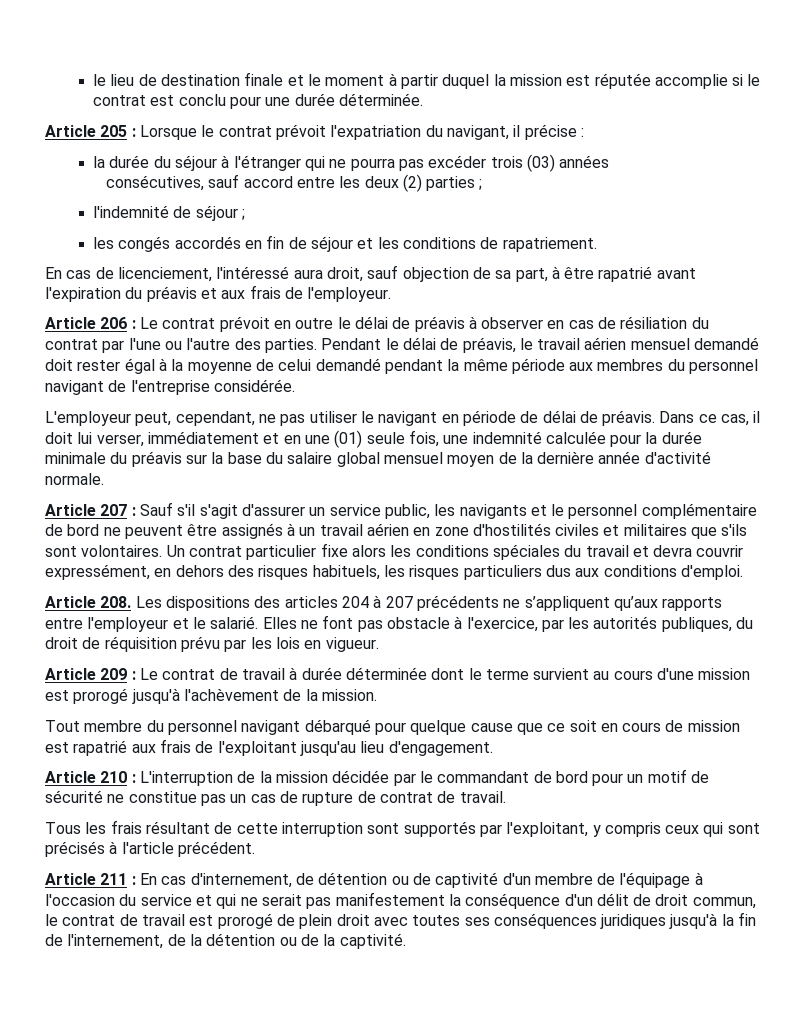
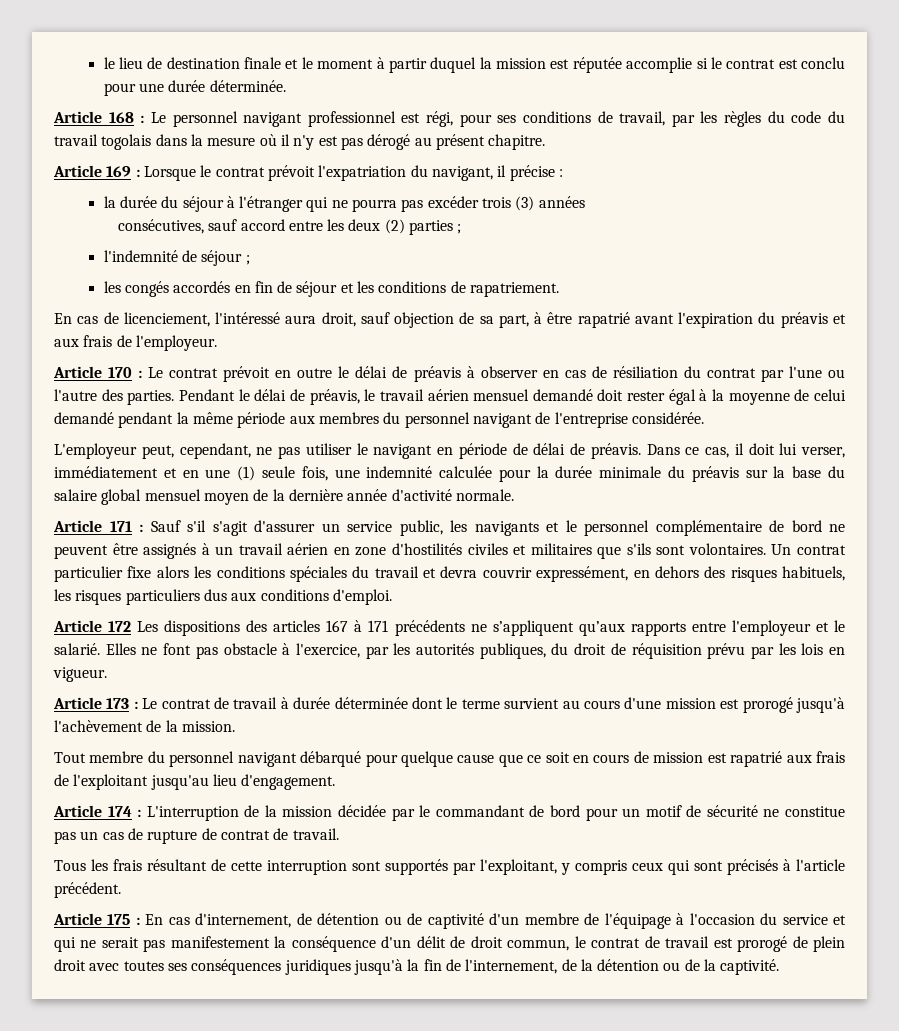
[100,125,128,137] 205 -> [108,111,846,127] [54,134,546,150] [53,165,132,177] 168 : Le personnel navigant professionnel est régi, pour ses conditions de travail, par les règles du code du travail togolais dans la mesure où il n'y est pas dérogé au présent chapitre. // Article 169
[526,154,555,172] (03) -> [515,196,535,211] (3)
[100,317,128,329] 206 -> [108,367,133,378] 170
[334,430,363,448] (01) -> [237,466,256,481] (1)
[100,504,128,516] 207 -> [109,521,132,532] 171
[100,596,132,608] 208. -> [108,621,132,632] 172
[341,595,413,608] 204 à 207 -> [326,620,389,632] 167 à 171
[100,668,128,680] 209 -> [106,698,130,709] 173
[100,771,128,783] 210 -> [107,806,132,817] 174
[100,873,128,885] 211 -> [107,914,131,925] 175

